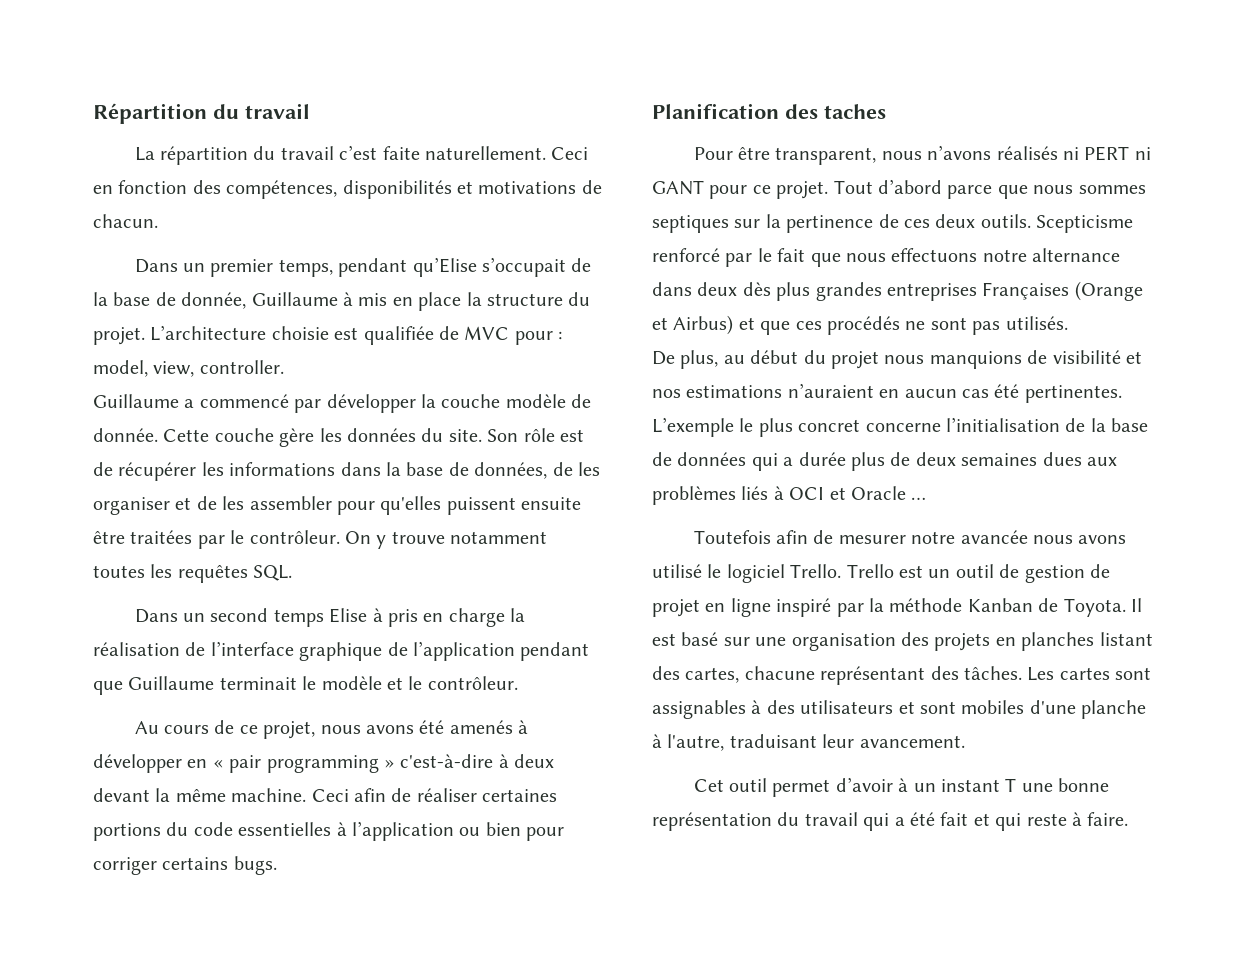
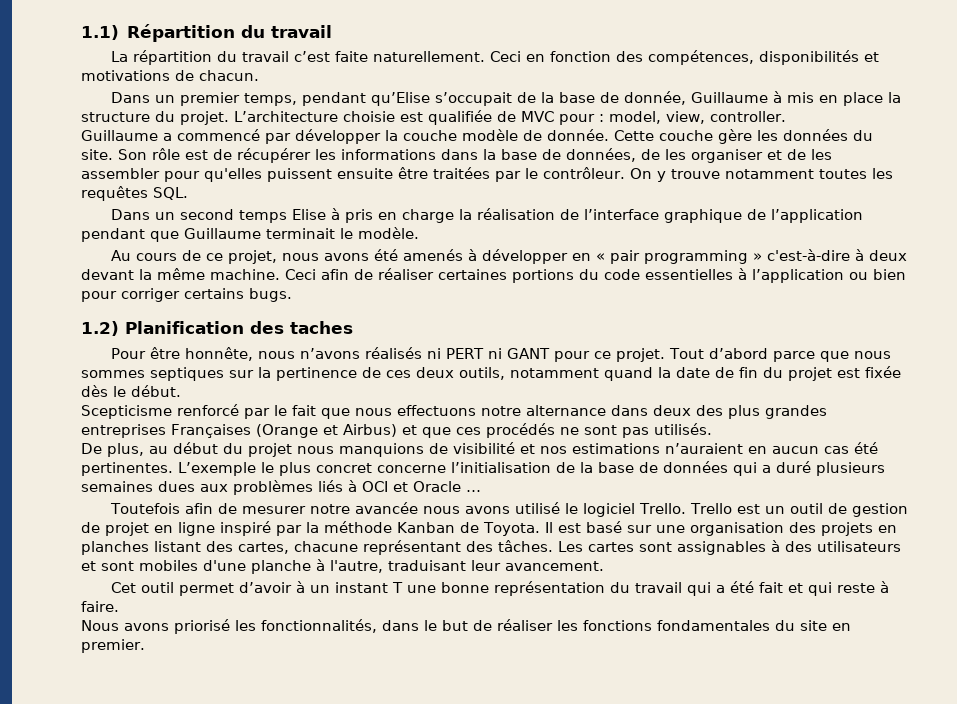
(93, 113) none -> [81,25,119,40] 1.1)
[321,676,518,690] modèle et le contrôleur. -> [358,227,419,239] modèle.
(277, 865) none -> [81,321,119,336] 1.2)
[775,147,877,165] transparent, -> [184,347,253,361] honnête,
[980,214,1031,228] outils. -> [459,366,901,381] [81,385,181,397] outils, notamment quand la date de fin du projet est fixée dès le début. //
[742,282,771,296] dès -> [696,405,723,416] des
[798,452,956,471] durée plus de deux -> [776,461,885,476] duré plusieurs
(1129, 819) none -> [81,619,851,634] [81,639,145,653] // Nous avons priorisé les fonctionnalités, dans le but de réaliser les fonctions fondamentales du site en premier.

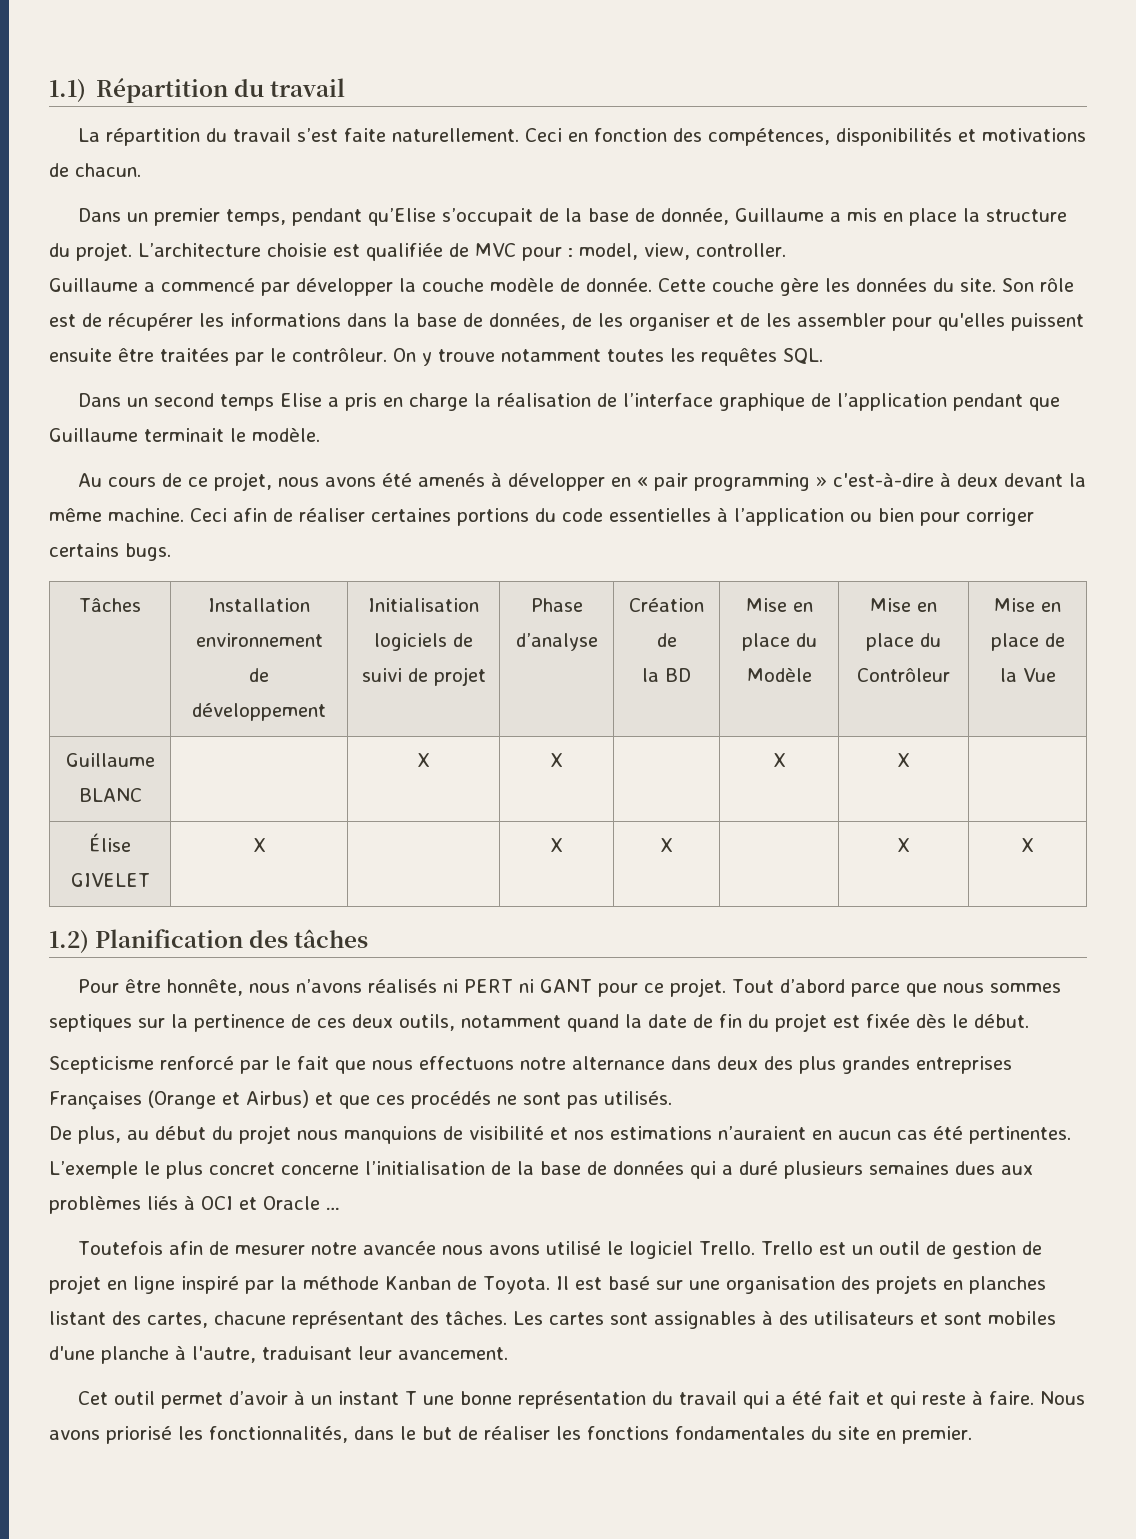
[293,51,330,62] c’est -> [296,128,338,142] s’est
[772,91,782,103] à -> [829,212,841,222] a
[330,208,340,220] à -> [327,397,339,407] a
(292, 295) none -> [79,598,142,612] [208,598,310,612] [195,633,323,647] [249,668,269,682] [192,703,326,721] [368,598,479,612] [374,633,473,651] [361,667,486,686] [530,598,583,612] [515,633,598,651] [629,598,704,612] [656,633,677,647] [642,668,691,682] [745,598,813,612] [741,633,817,651] [746,668,812,682] [870,598,937,612] [866,633,941,651] [857,668,950,682] [994,598,1061,612] [990,633,1065,651] [999,668,1056,682] [65,753,155,767] [78,788,142,802] [417,753,430,767] [550,753,563,767] [772,753,786,767] [897,753,910,767] [89,833,131,852] [70,873,150,887] [252,838,266,852] [550,838,563,852] [660,838,673,852] [897,838,910,852] [1021,838,1034,852] // Tâches | Installation environnement de développement | Initialisation logiciels de suivi de projet | Phase d’analyse | Création de // la BD | Mise en place du Modèle | Mise en place du Contrôleur | Mise en place de la Vue // Guillaume BLANC | | X | X | | X | X | // Élise GIVELET | X | | X | X | | X | X
[290,321,353,334] taches -> [294,929,369,948] tâches
(119, 606) // -> (1034, 1398) none

